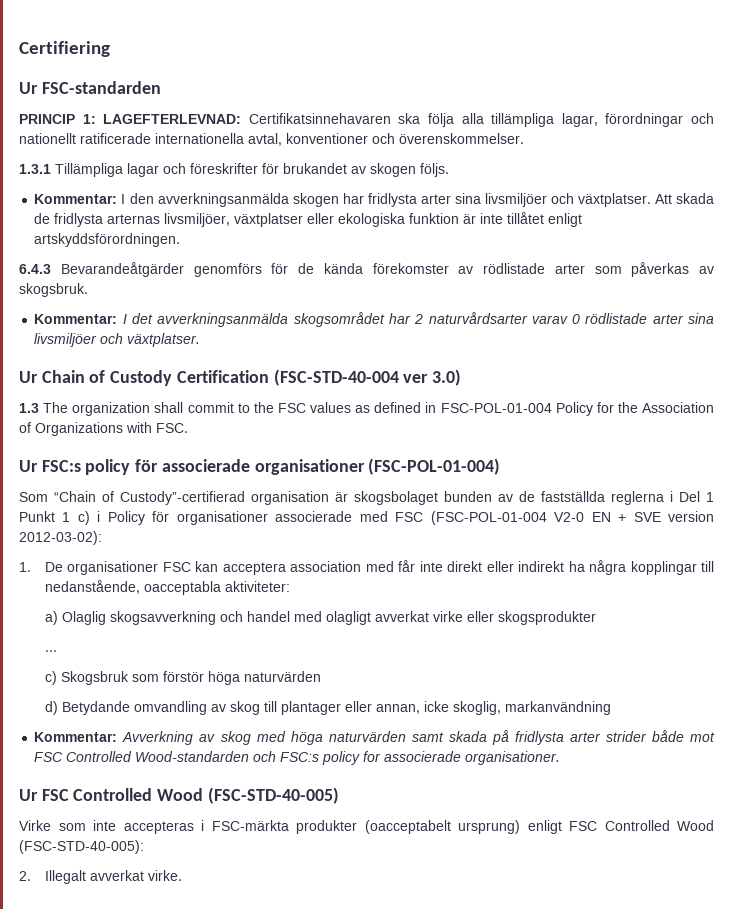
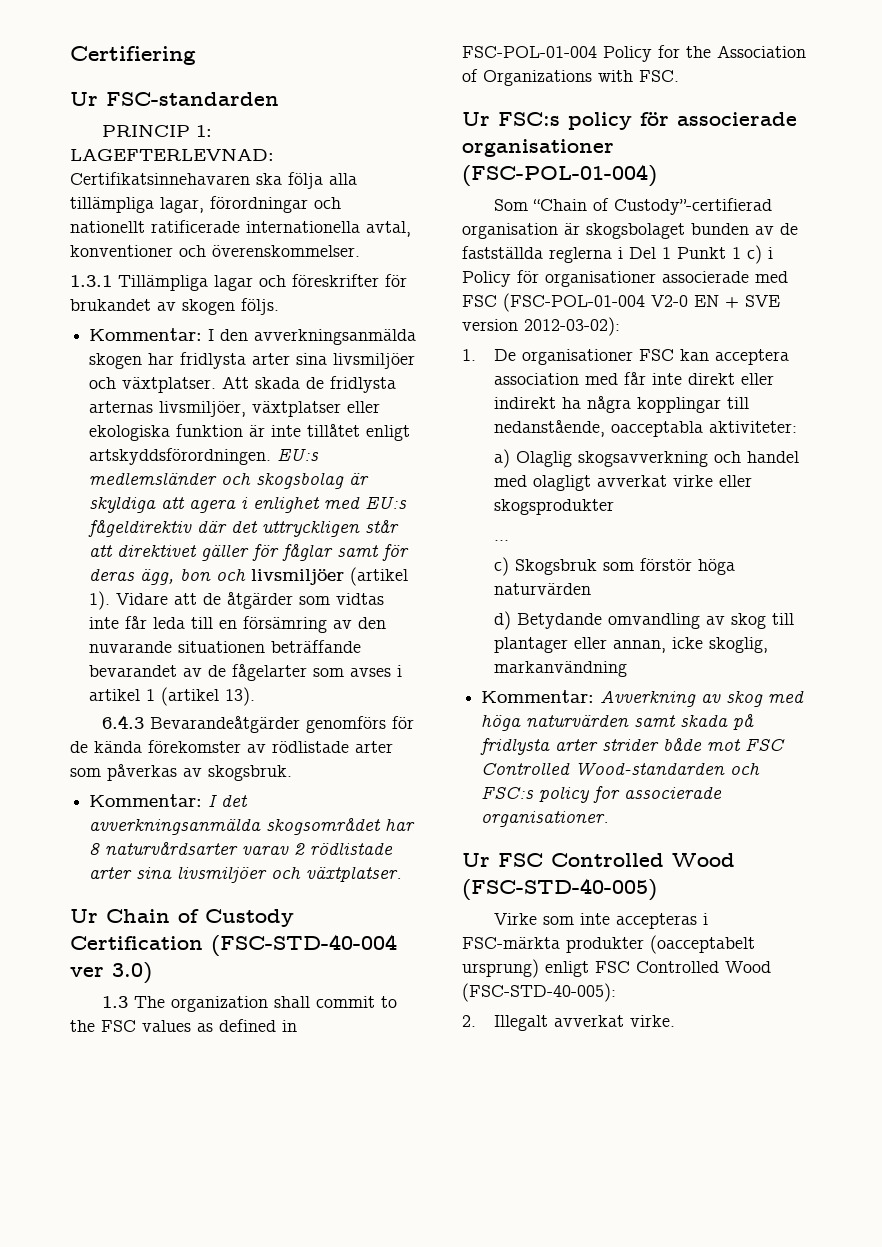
(181, 240) none -> [277,448,320,461] [89,472,370,489] [89,496,408,513] [88,520,400,537] [89,544,410,561] [89,567,409,586] [89,591,385,610] [89,616,387,633] [89,640,362,653] [89,664,403,681] [89,687,256,706] EU:s medlemsländer och skogsbolag är skyldiga att agera i enlighet med EU:s fågeldirektiv där det uttryckligen står att direktivet gäller för fåglar samt för deras ägg, bon och livsmiljöer (artikel 1). Vidare att de åtgärder som vidtas inte får leda till en försämring av den nuvarande situationen beträffande bevarandet av de fågelarter som avses i artikel 1 (artikel 13).
[414,314,424,324] 2 -> [89,843,101,855] 8
[572,314,581,324] 0 -> [294,843,306,855] 2

